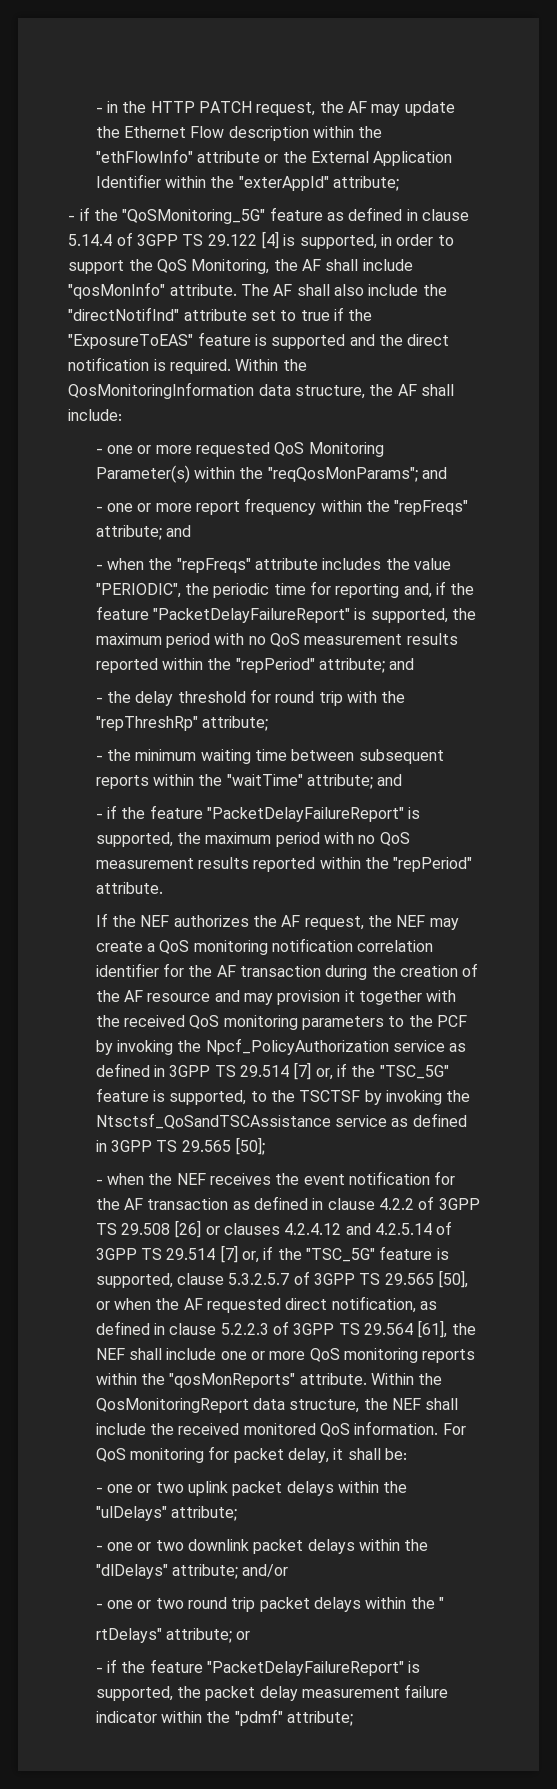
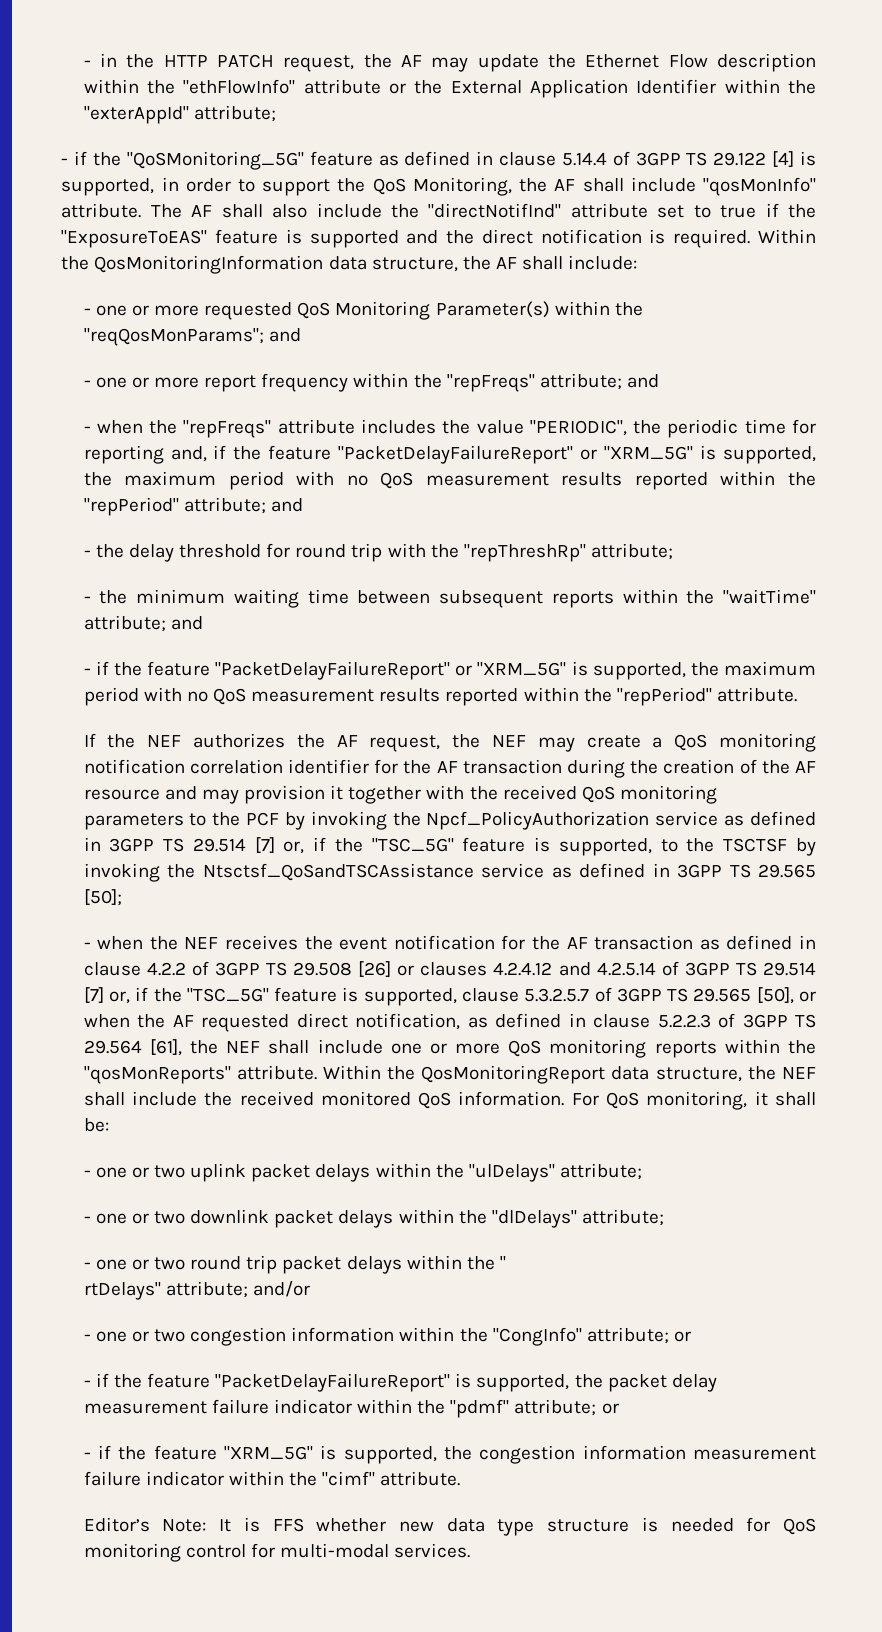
(351, 615) none -> [580,446,694,460] or "XRM_5G"
(405, 814) none -> [455,662,567,676] or "XRM_5G"
[130,1446,330,1463] monitoring for packet delay, -> [646,1091,748,1110] monitoring,
[242,1564,289,1577] and/or -> (664, 1217) none
(233, 1635) none -> [252,1281,310,1297] [83,1327,669,1346] and/or // - one or two congestion information within the "CongInfo" attribute;
(354, 1718) none -> [601,1403,619,1414] [83,1445,817,1464] [83,1471,461,1486] [83,1517,817,1536] [83,1543,471,1562] or // - if the feature "XRM_5G" is supported, the congestion information measurement failure indicator within the "cimf" attribute. // Editor’s Note: It is FFS whether new data type structure is needed for QoS monitoring control for multi-modal services.

